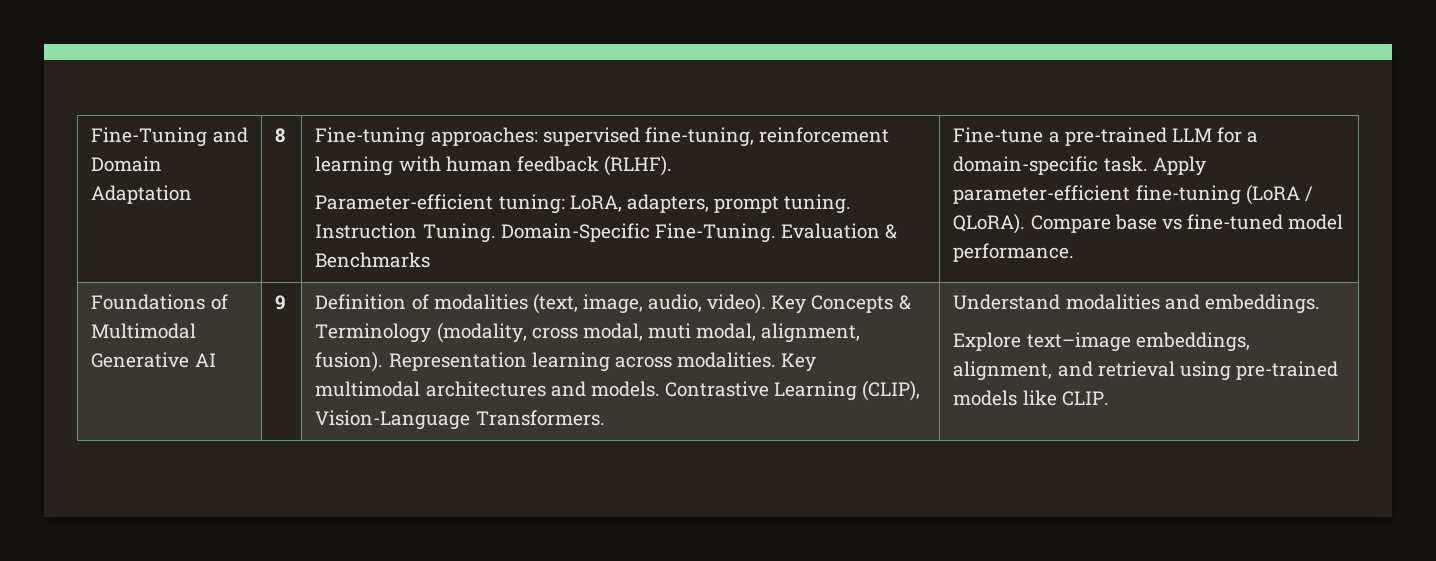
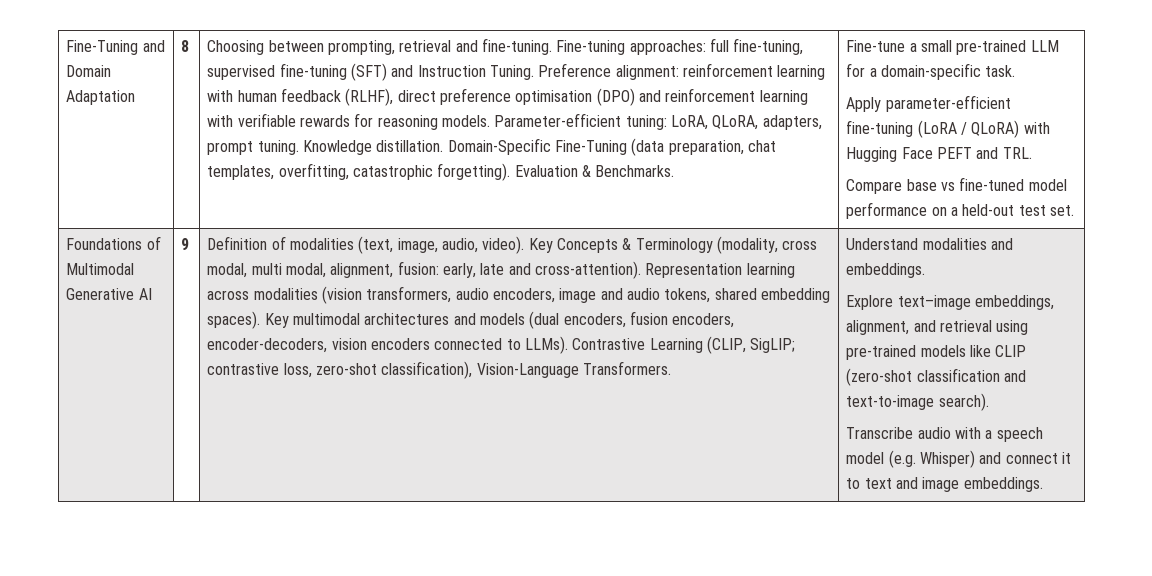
[315,127,754,147] Fine-tuning approaches: supervised fine-tuning, -> [207,38,804,55] [207,63,679,81] Choosing between prompting, retrieval and fine-tuning. Fine-tuning approaches: full fine-tuning, supervised fine-tuning (SFT) and Instruction Tuning. Preference alignment:
[603,155,672,176] (RLHF). // -> [345,88,808,106] [207,113,490,130] (RLHF), direct preference optimisation (DPO) and reinforcement learning with verifiable rewards for reasoning models.
(622, 203) none -> [712,115,759,130] QLoRA,
[315,223,776,243] Instruction Tuning. Domain-Specific Fine-Tuning. -> [302,138,776,156] [207,163,511,181] Knowledge distillation. Domain-Specific Fine-Tuning (data preparation, chat templates, overfitting, catastrophic forgetting).
[315,252,431,268] Benchmarks -> [595,165,675,177] Benchmarks.
(1060, 137) none -> [920,40,952,52] small
(1148, 164) none -> (1016, 71) //
[953,213,1026,234] QLoRA). -> [971,120,1050,138] [846,147,1032,162] QLoRA) with Hugging Face PEFT and TRL. //
[953,243,1075,262] performance. -> [846,202,1074,219] performance on a held-out test set.
[647,323,691,339] muti -> [251,263,282,275] multi
[315,351,817,372] [315,380,921,401] fusion). Representation learning across modalities. Key multimodal architectures and models. Contrastive Learning (CLIP), -> [397,261,795,279] [207,286,830,304] [207,311,735,329] [207,336,796,354] [207,361,473,379] fusion: early, late and cross-attention). Representation learning across modalities (vision transformers, audio encoders, image and audio tokens, shared embedding spaces). Key multimodal architectures and models (dual encoders, fusion encoders, encoder-decoders, vision encoders connected to LLMs). Contrastive Learning (CLIP, SigLIP; contrastive loss, zero-shot classification),
[1061,391,1109,406] CLIP. -> [995,345,1027,357] [846,368,1026,386] [846,393,989,411] [846,427,1043,442] [846,450,1071,468] [846,477,1043,492] CLIP (zero-shot classification and text-to-image search). // Transcribe audio with a speech model (e.g. Whisper) and connect it to text and image embeddings.

